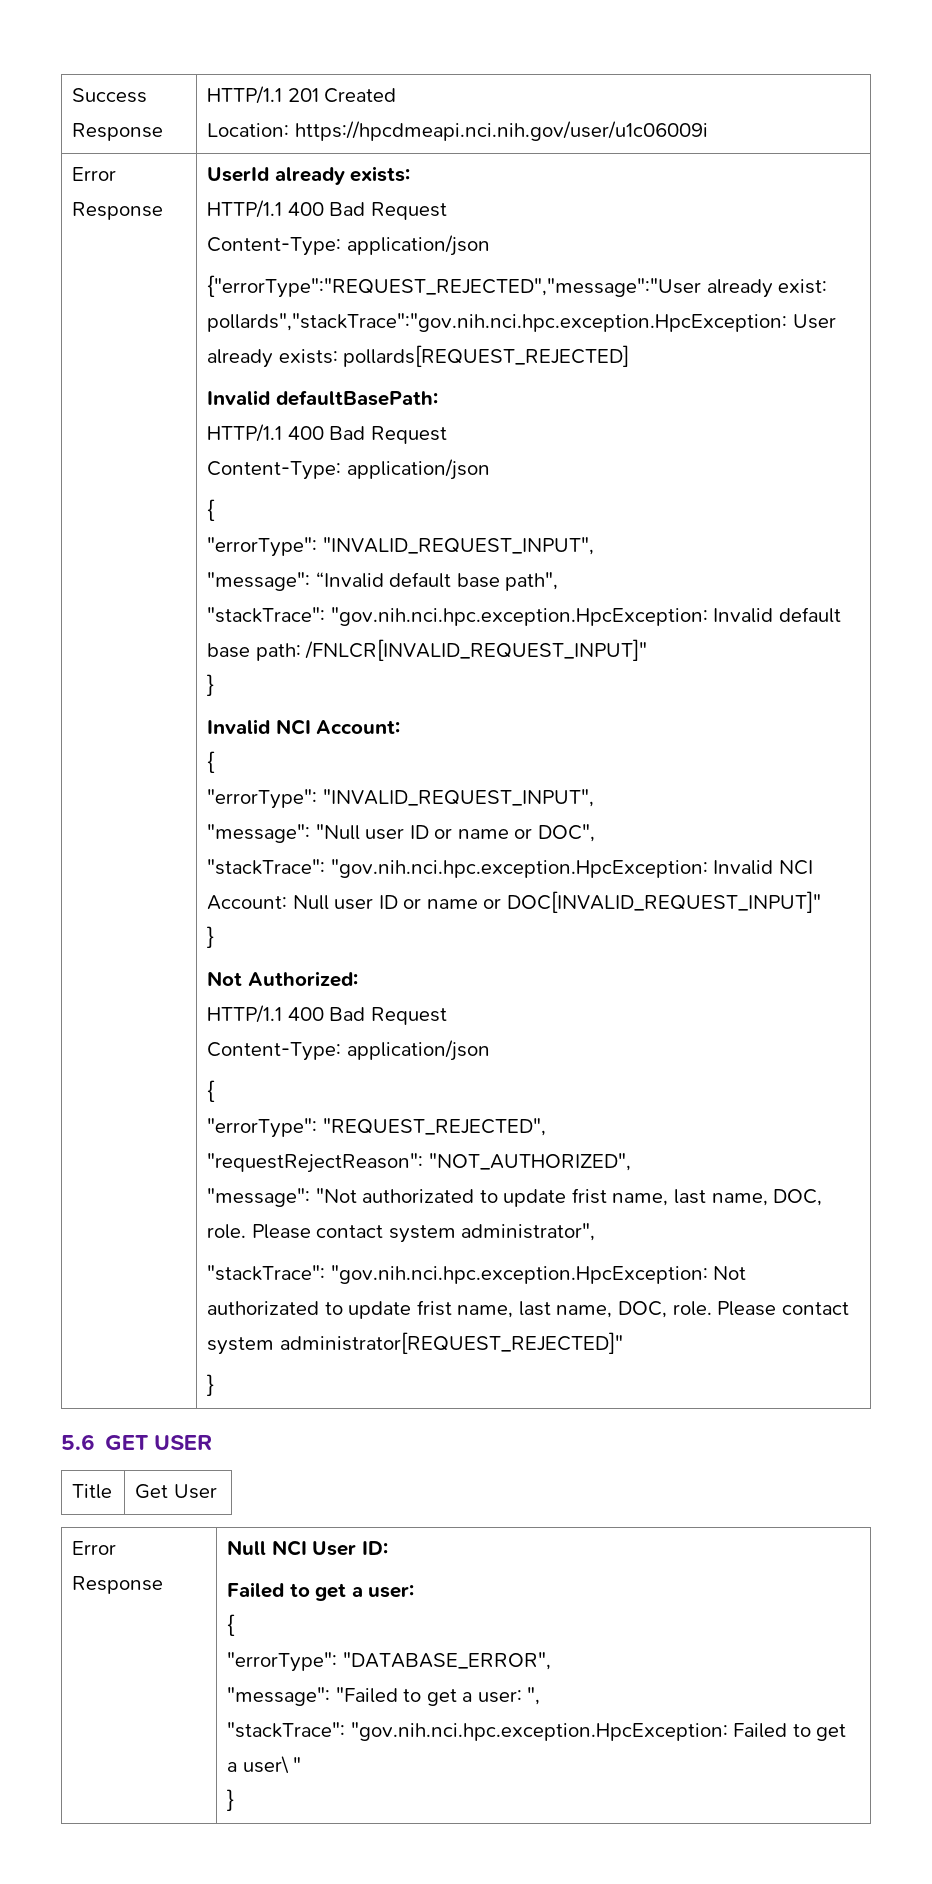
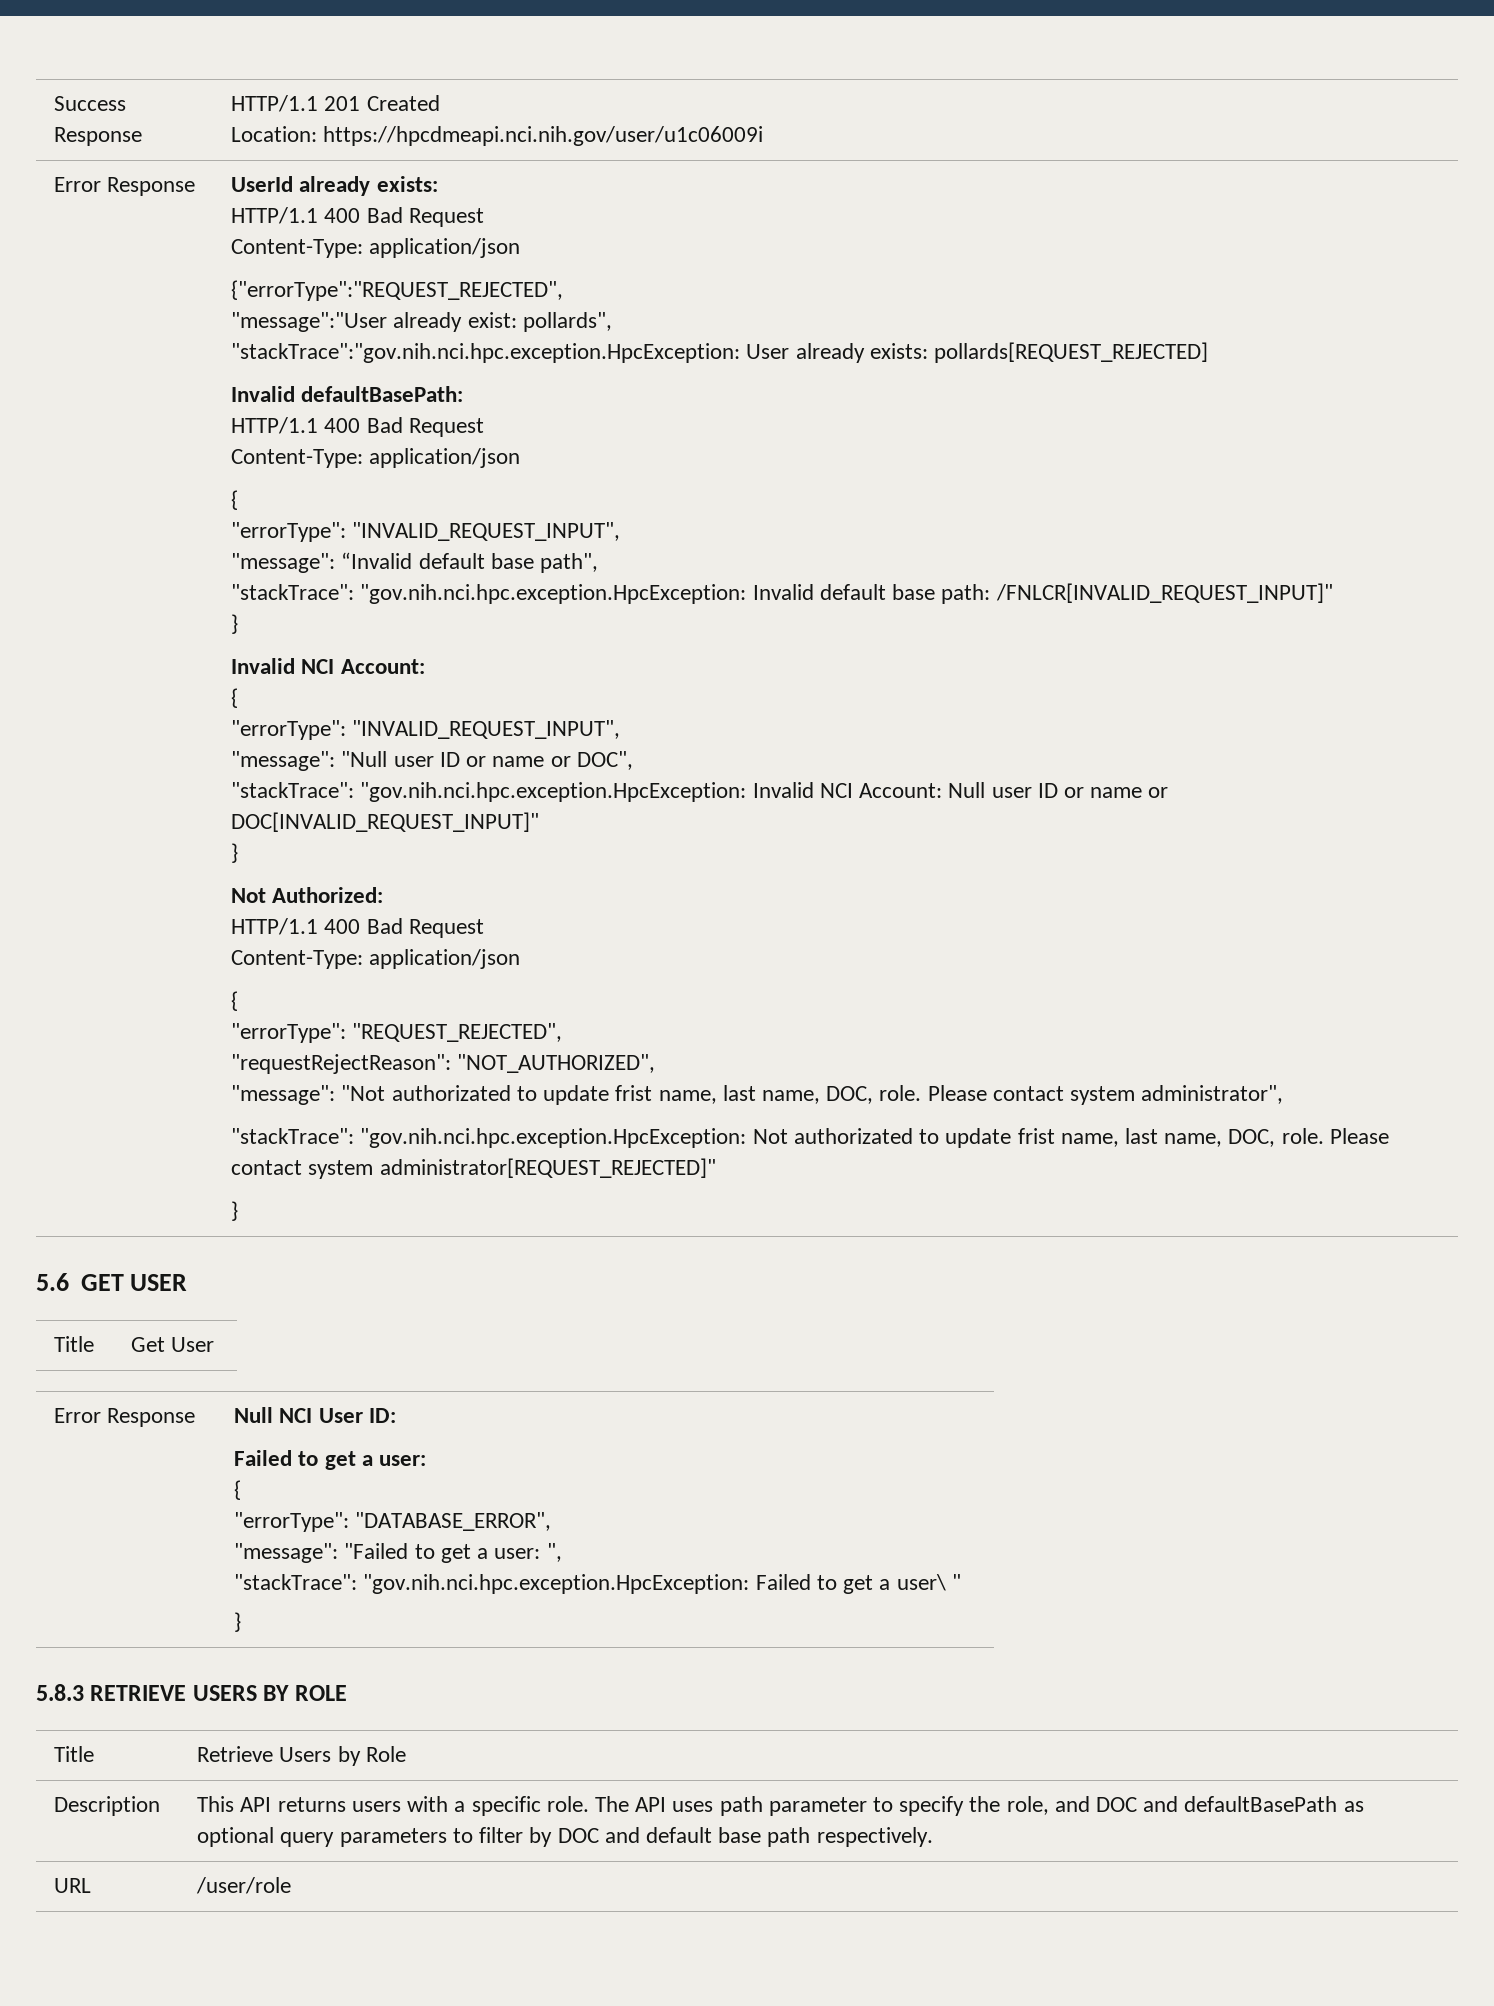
[207,275,828,298] [207,313,788,332] {"errorType":"REQUEST_REJECTED","message":"User already exist: pollards","stackTrace":"gov.nih.nci.hpc.exception.HpcException: -> [231,280,564,301] [231,312,612,332] [231,343,741,363] {"errorType":"REQUEST_REJECTED", // "message":"User already exist: pollards", // "stackTrace":"gov.nih.nci.hpc.exception.HpcException:
(235, 1800) none -> [36,1684,347,1701] [54,1746,95,1762] [197,1746,406,1766] [54,1796,161,1816] [197,1796,1364,1816] [197,1827,933,1847] [54,1878,92,1893] [196,1877,292,1894] // 5.8.3 RETRIEVE USERS BY ROLE // Title | Retrieve Users by Role // Description | This API returns users with a specific role. The API uses path parameter to specify the role, and DOC and defaultBasePath as optional query parameters to filter by DOC and default base path respectively. // URL | /user/role

